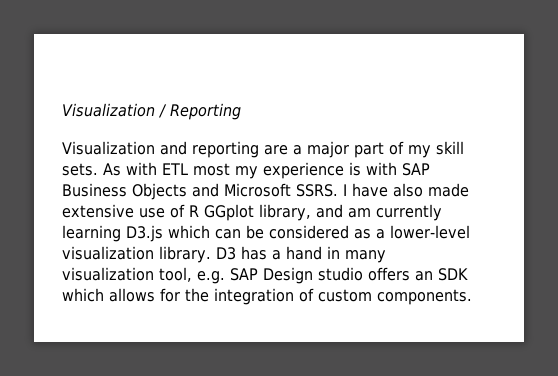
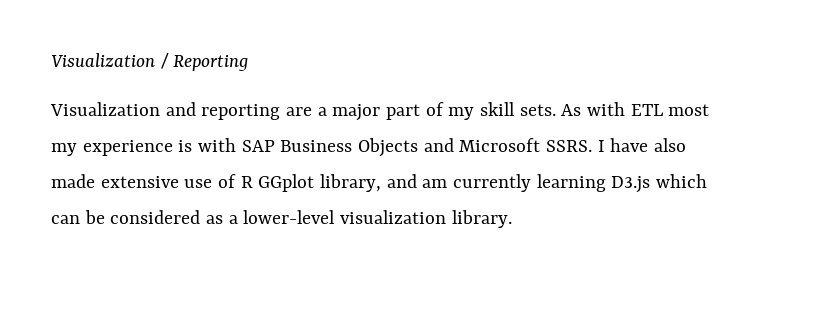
[215,246,386,263] [62,267,468,284] [62,288,472,305] D3 has a hand in many visualization tool, e.g. SAP Design studio offers an SDK which allows for the integration of custom components. -> (512, 219) none

